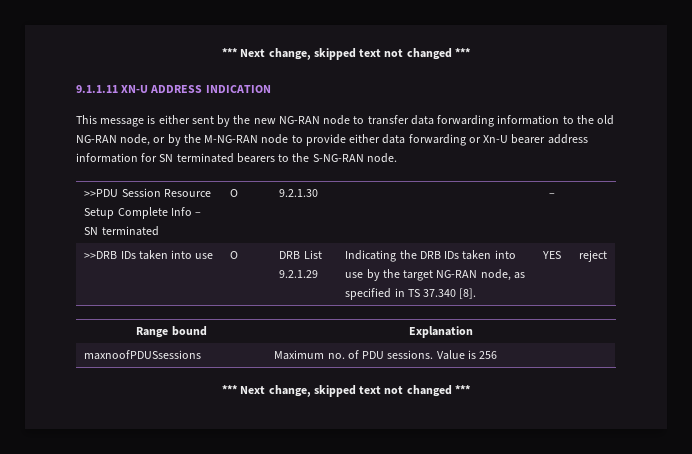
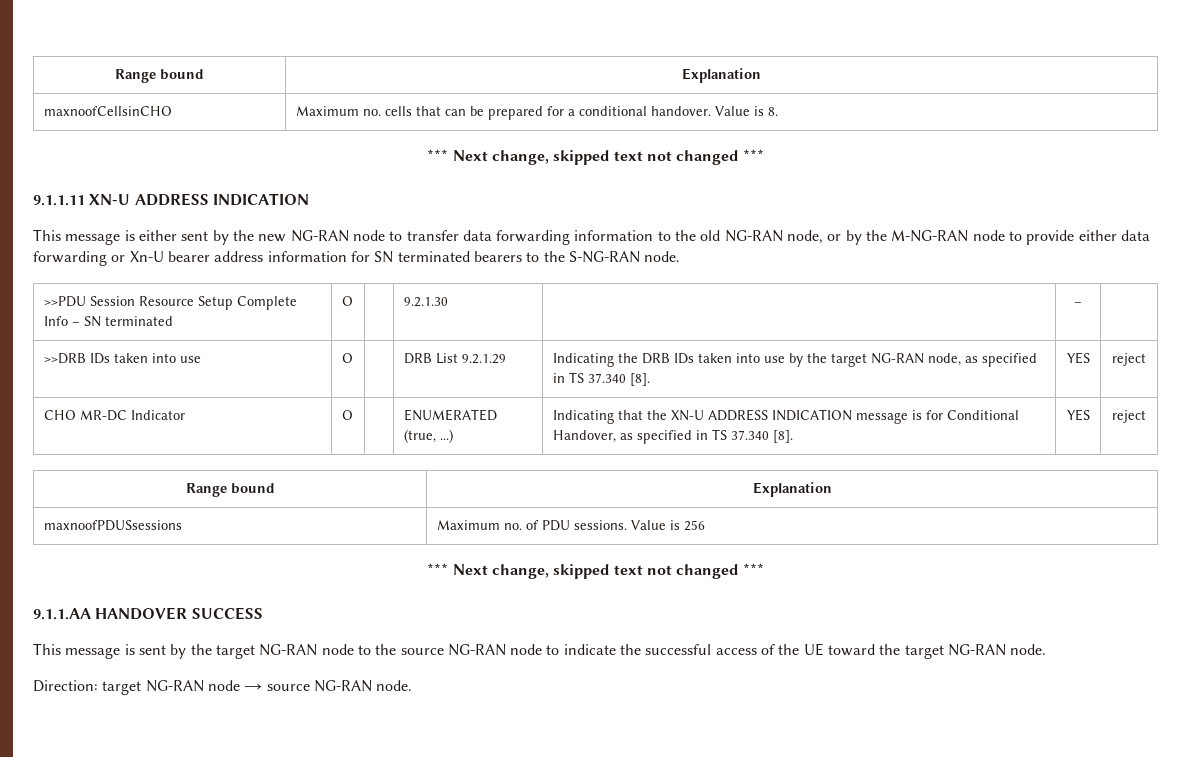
(222, 52) none -> [115,69,204,83] [682,68,761,83] [43,106,172,116] [295,106,778,120] Range bound | Explanation // maxnoofCellsinCHO | Maximum no. cells that can be prepared for a conditional handover. Value is 8. //
(607, 256) none -> [43,410,185,421] [341,410,353,420] [403,409,497,421] [403,429,453,443] [552,409,1019,424] [552,429,793,444] [1066,409,1090,421] [1112,410,1146,423] // CHO MR-DC Indicator | O | | ENUMERATED (true, ...) | Indicating that the XN-U ADDRESS INDICATION message is for Conditional Handover, as specified in TS 37.340 [8]. | YES | reject
(471, 389) none -> [33,607,263,620] [33,643,1047,659] [33,680,413,695] // 9.1.1.AA HANDOVER SUCCESS // This message is sent by the target NG-RAN node to the source NG-RAN node to indicate the successful access of the UE toward the target NG-RAN node. // Direction: target NG-RAN node → source NG-RAN node.

